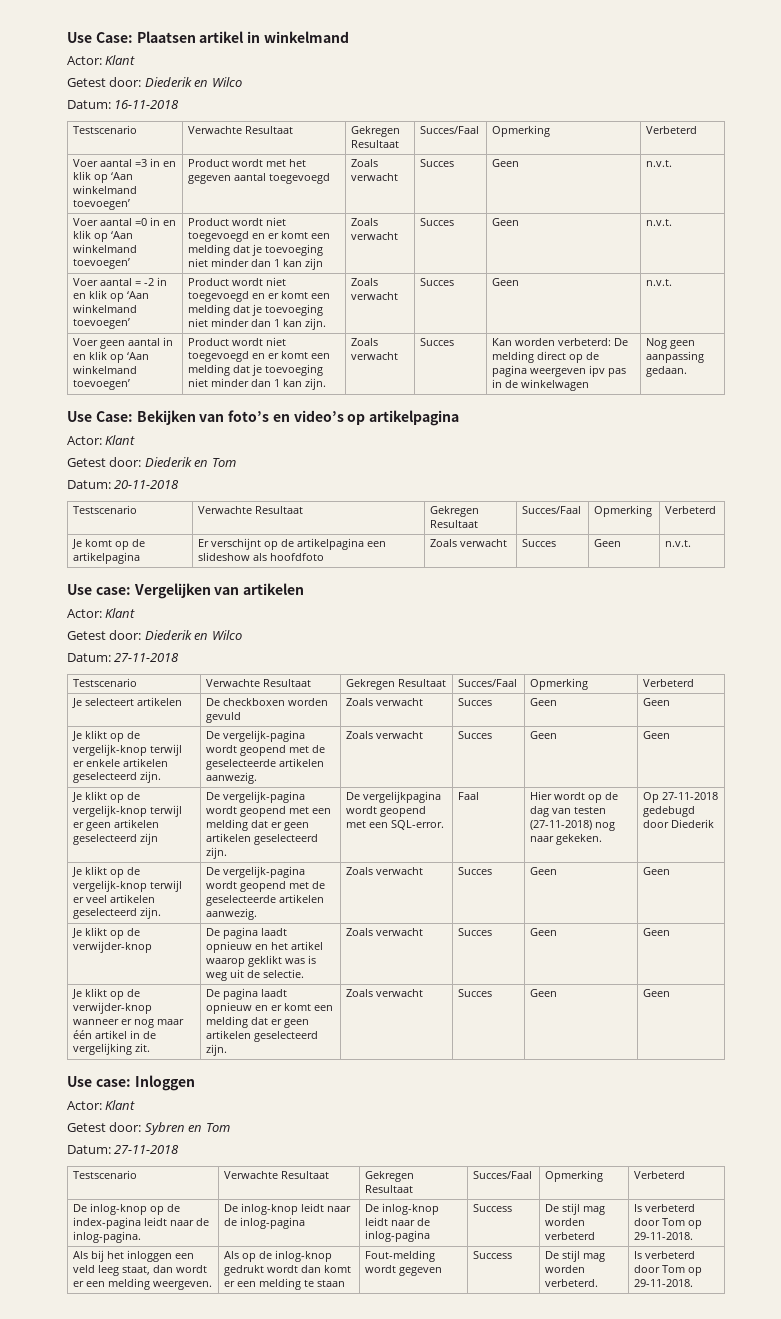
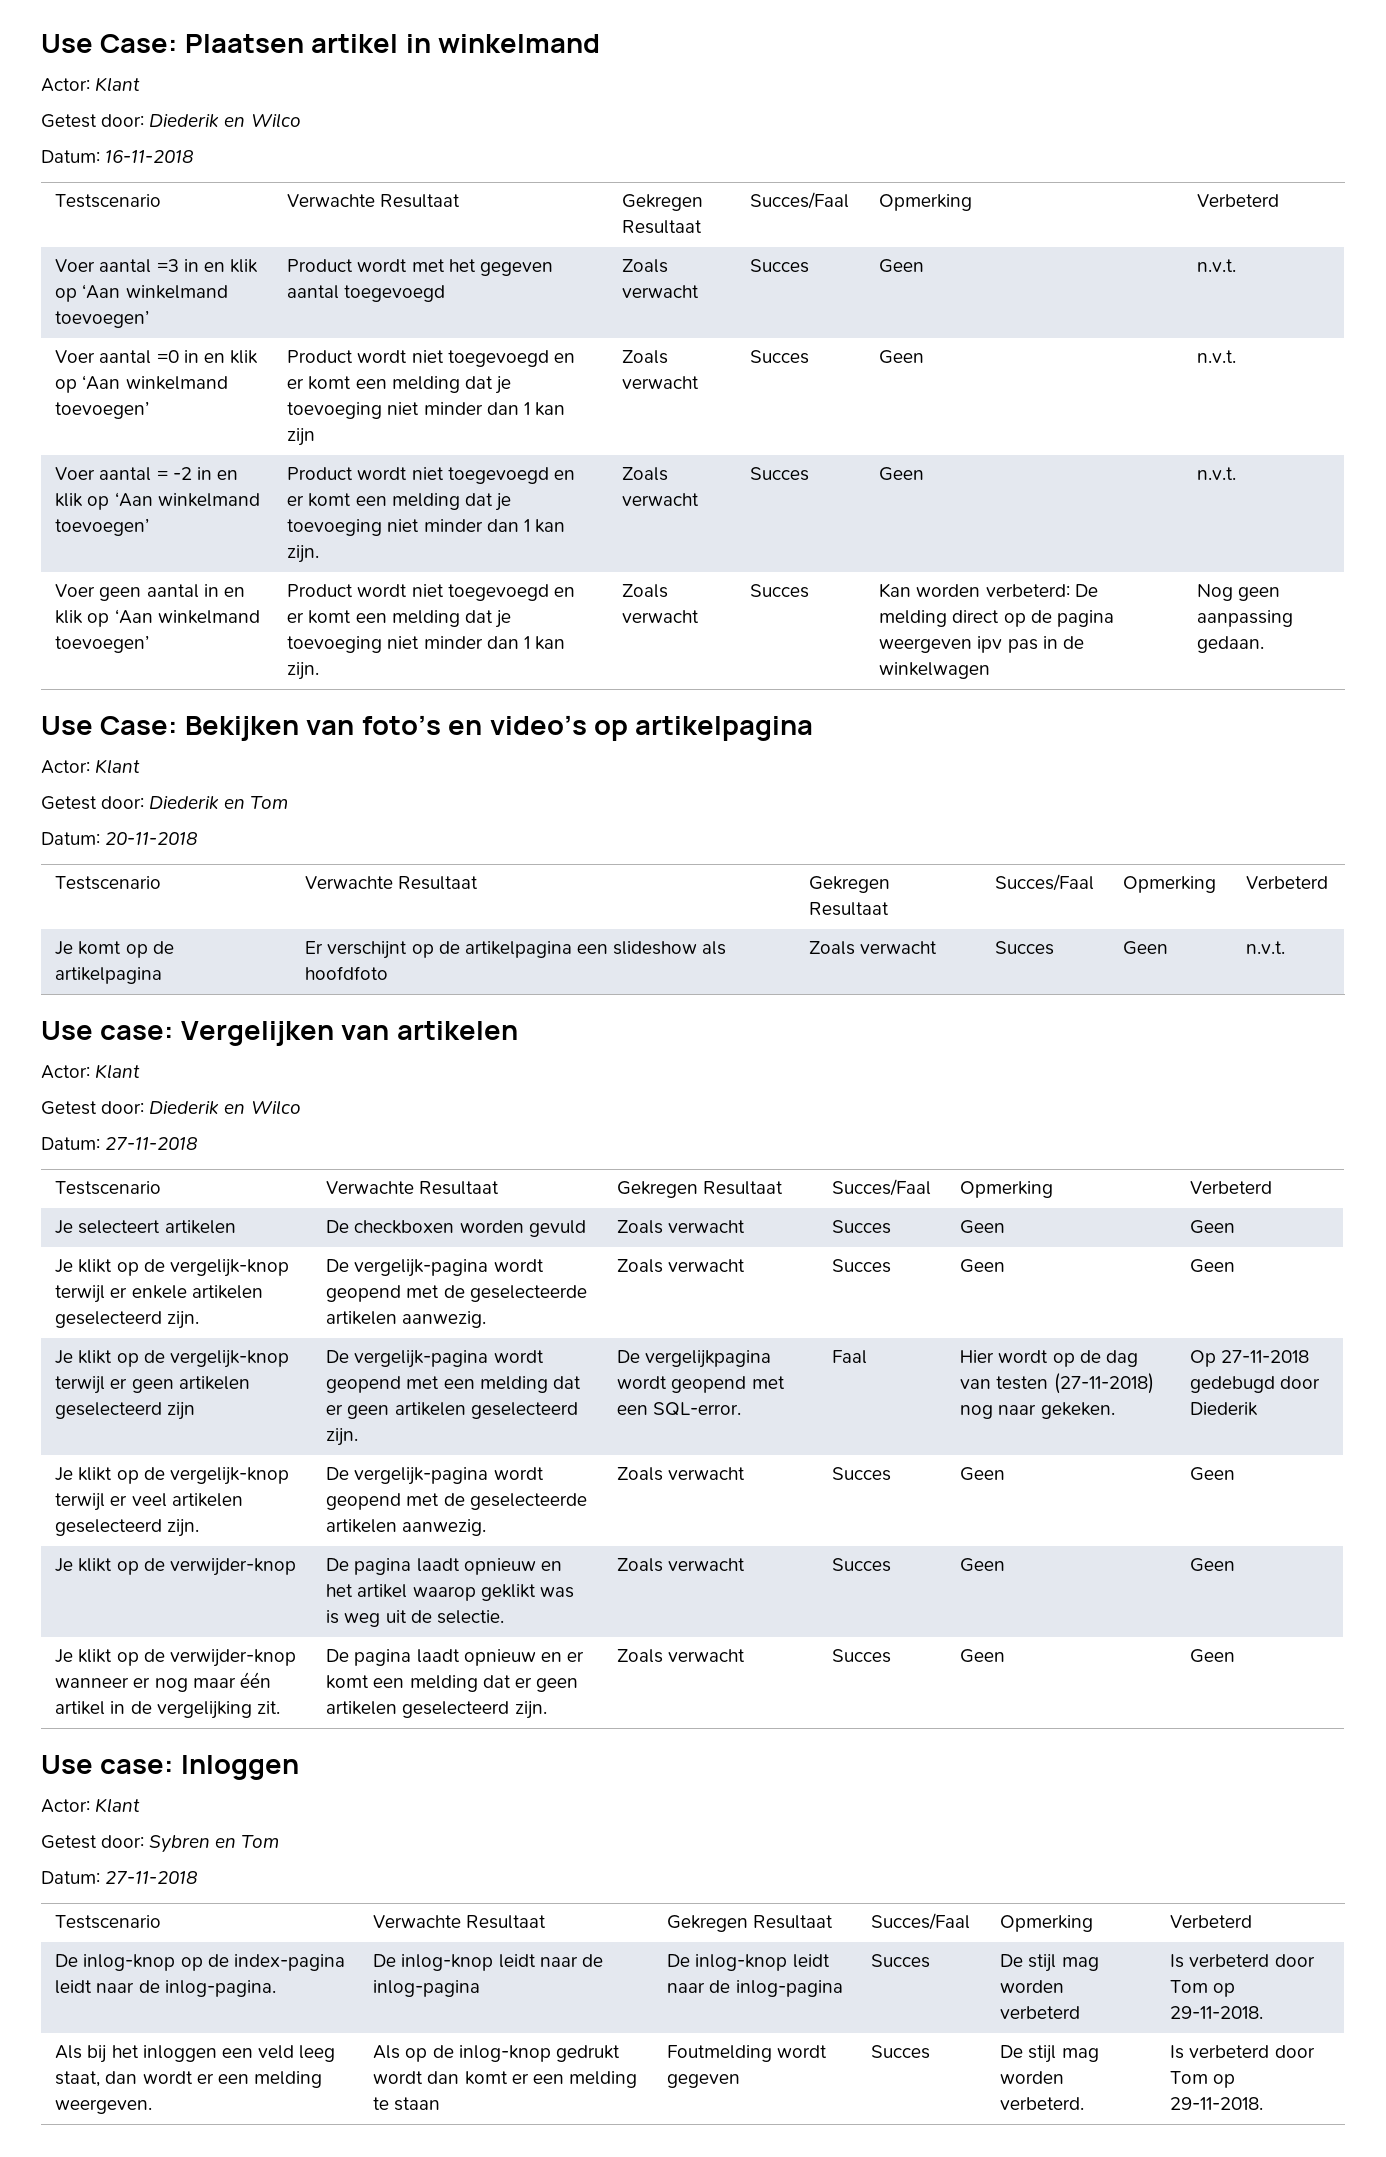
[473,1204,513,1212] Success -> [871,1954,931,1968] Succes
[365,1250,436,1262] Fout-melding -> [667,2045,773,2062] Foutmelding
[473,1251,513,1259] Success -> [871,2045,931,2059] Succes

